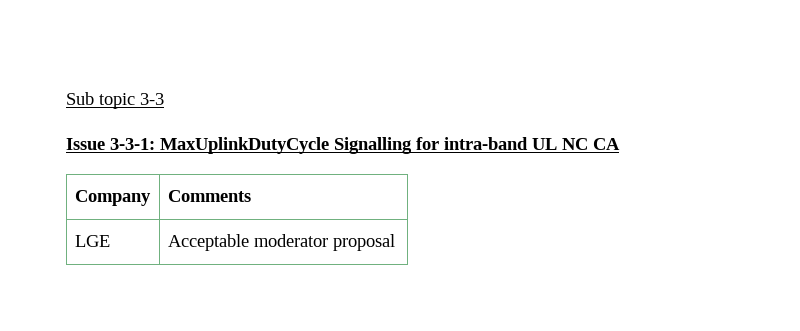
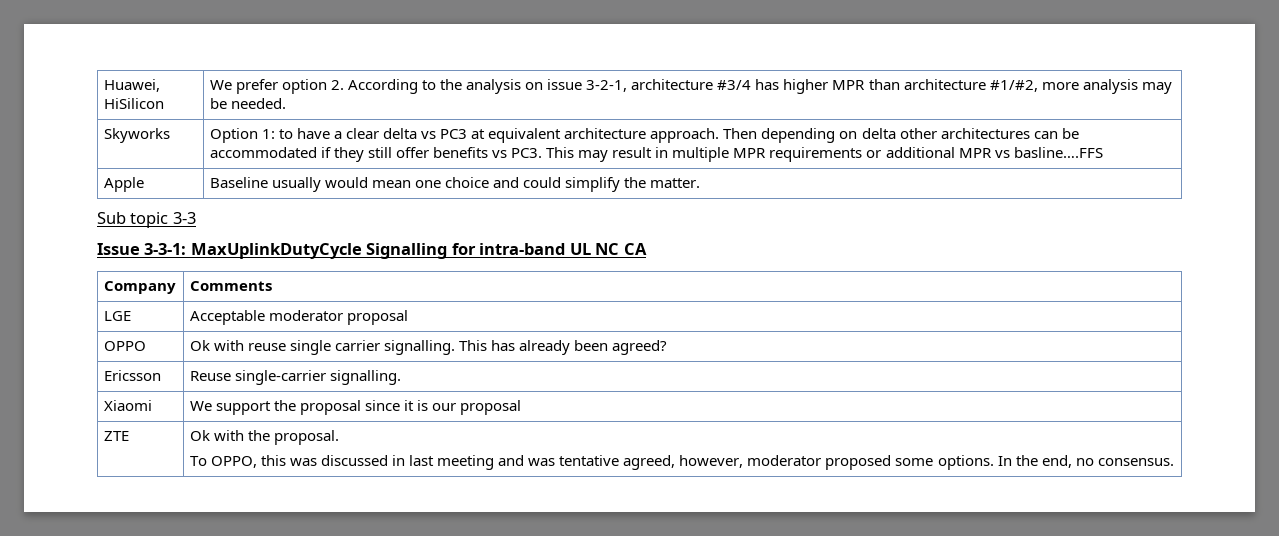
(66, 98) none -> [103,79,160,92] [103,98,164,109] [209,79,1172,94] [209,98,286,109] [103,128,170,143] [209,128,1079,143] [209,147,1103,162] [103,177,144,192] [209,177,701,192] Huawei, HiSilicon | We prefer option 2. According to the analysis on issue 3-2-1, architecture #3/4 has higher MPR than architecture #1/#2, more analysis may be needed. // Skyworks | Option 1: to have a clear delta vs PC3 at equivalent architecture approach. Then depending on delta other architectures can be accommodated if they still offer benefits vs PC3. This may result in multiple MPR requirements or additional MPR vs basline….FFS // Apple | Baseline usually would mean one choice and could simplify the matter. //
(395, 242) none -> [103,341,146,351] [189,340,668,355] [103,370,161,381] [189,370,401,385] [103,400,152,411] [189,400,522,415] [103,431,129,441] [189,430,339,445] [189,455,1174,470] // OPPO | Ok with reuse single carrier signalling. This has already been agreed? // Ericsson | Reuse single-carrier signalling. // Xiaomi | We support the proposal since it is our proposal // ZTE | Ok with the proposal. // To OPPO, this was discussed in last meeting and was tentative agreed, however, moderator proposed some options. In the end, no consensus.

